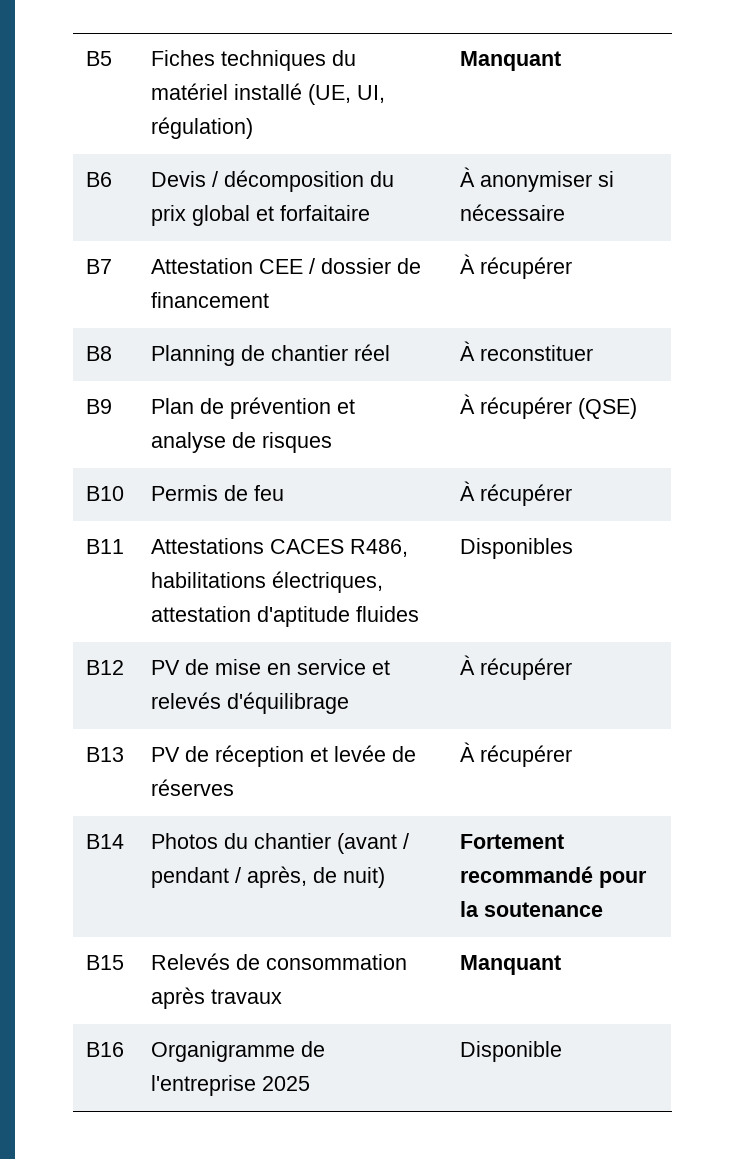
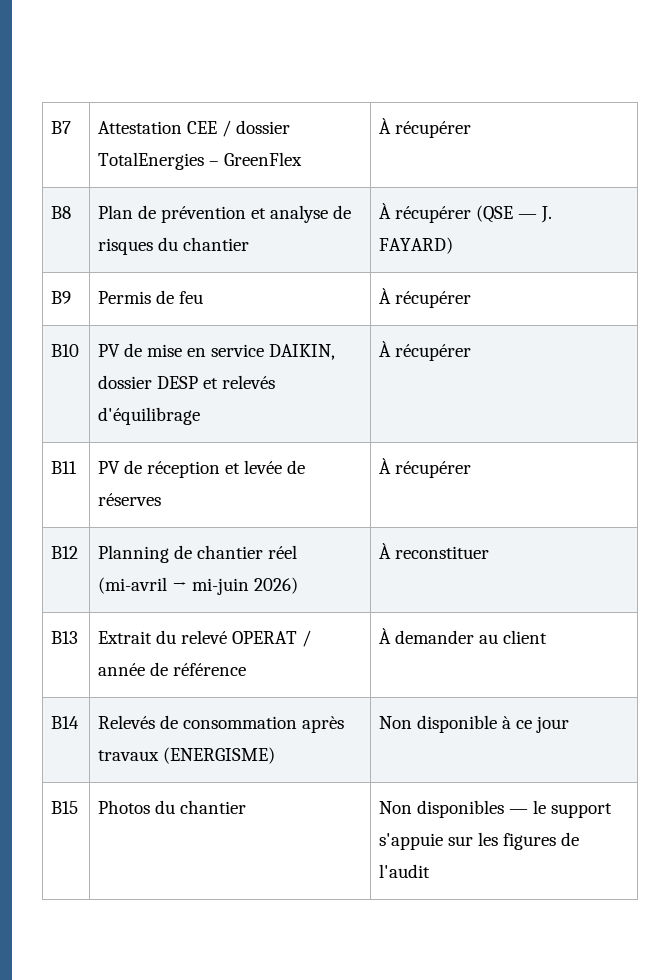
[86,51,113,66] [151,50,357,71] [151,83,386,105] [151,117,254,139] [460,51,562,71] [86,172,113,187] [151,170,395,192] [151,205,371,226] [460,167,615,192] [460,204,566,221] B5 | Fiches techniques du matériel installé (UE, UI, régulation) | Manquant // B6 | Devis / décomposition du prix global et forfaitaire | À anonymiser si nécessaire // -> (51, 127) none
[397,258,422,274] [151,292,270,308] de financement -> [98,152,303,170] TotalEnergies – GreenFlex
[151,344,391,366] [460,341,594,361] [86,399,113,414] | Planning de chantier réel | À reconstituer // B9 -> (72, 212) none
[460,394,638,419] [86,486,125,501] | À récupérer (QSE) // B10 -> [158,237,250,251] [379,203,553,223] [379,237,454,254] [51,291,72,304] du chantier | À récupérer (QSE — J. FAYARD) // B9
[86,539,125,554] [151,538,409,557] [151,571,384,593] [151,606,420,627] [460,538,574,559] [86,660,125,675] B11 | Attestations CACES R486, habilitations électriques, attestation d'aptitude fluides | Disponibles // B12 -> [51,344,80,357] B10
(367, 667) none -> [269,344,336,360] [98,375,199,389] DAIKIN, dossier DESP
[86,747,125,762] B13 -> [51,461,78,474] B11
[86,834,125,849] [151,833,410,854] [151,866,386,888] [460,834,565,849] [460,866,648,888] [460,901,604,917] [86,955,125,970] B14 | Photos du chantier (avant / pendant / après, de nuit) | Fortement recommandé pour la soutenance // B15 -> [51,546,79,559] [98,545,298,563] [98,577,299,595] [379,543,490,559] [51,631,79,644] [98,630,312,647] [98,662,247,676] [379,628,548,644] [51,716,80,729] B12 | Planning de chantier réel (mi-avril → mi-juin 2026) | À reconstituer // B13 | Extrait du relevé OPERAT / année de référence | À demander au client // B14
[460,955,562,975] [86,1042,125,1057] [151,1041,326,1062] [151,1075,311,1096] [460,1041,563,1062] | Manquant // B16 | Organigramme de l'entreprise 2025 | Disponible -> [163,747,276,764] [379,715,570,733] [51,801,79,814] [98,800,247,814] [379,800,613,818] [379,832,580,850] [379,864,431,878] (ENERGISME) | Non disponible à ce jour // B15 | Photos du chantier | Non disponibles — le support s'appuie sur les figures de l'audit

